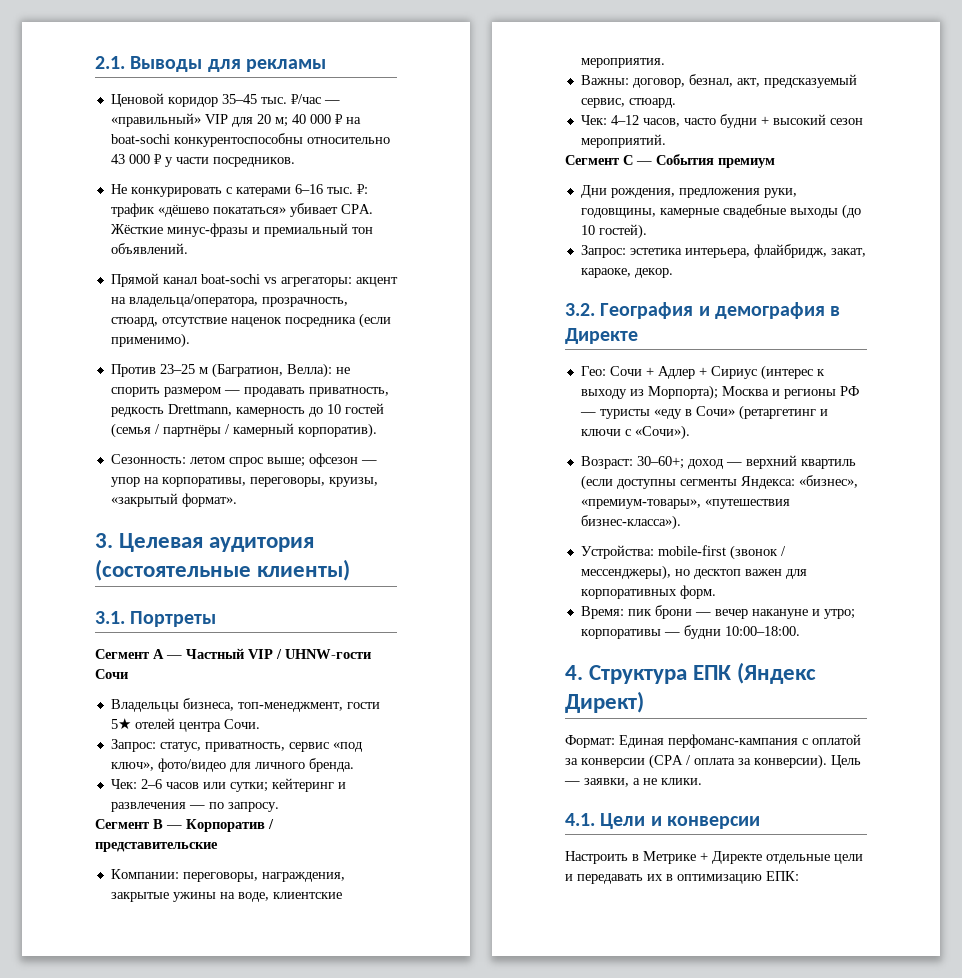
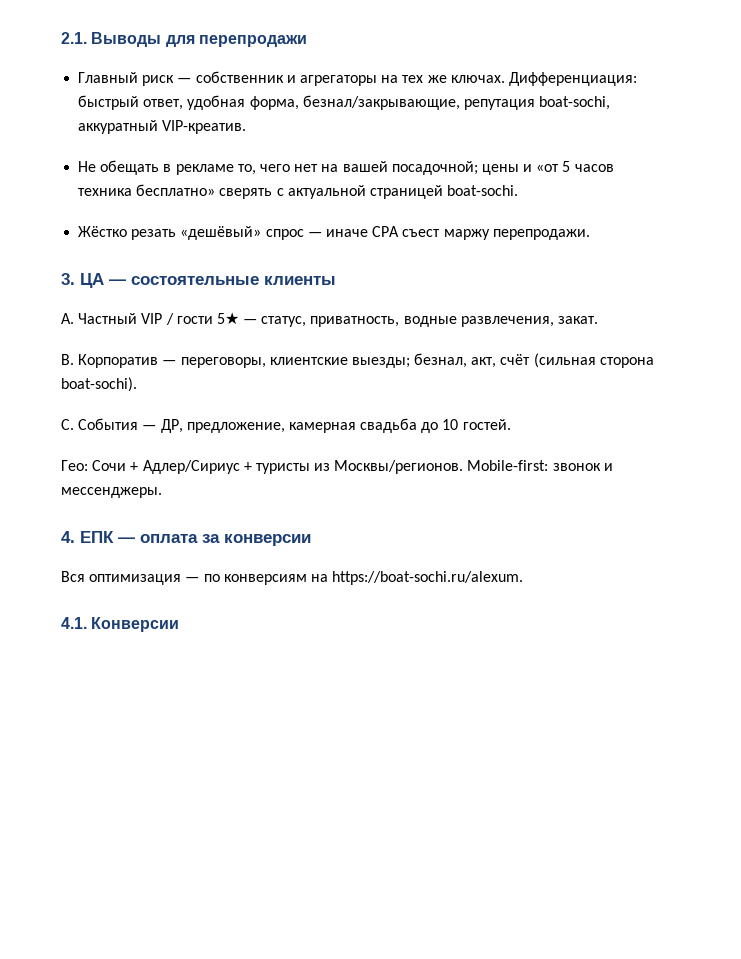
[245,59,326,72] [110,93,340,107] [110,113,361,127] [110,133,390,147] [110,154,295,167] [110,184,368,197] [110,203,373,217] [110,223,373,237] [110,243,188,254] [110,273,398,287] [110,294,348,307] [110,313,391,328] [110,333,190,348] [110,363,350,378] [110,387,389,397] [110,403,384,417] [110,423,377,438] [110,453,377,467] [110,477,378,487] [110,493,237,507] [95,533,315,552] [95,559,351,581] [95,611,217,627] [95,648,371,659] [95,669,128,679] [110,698,380,712] [110,718,260,732] [110,739,363,752] [110,758,354,772] [110,778,346,792] [110,802,279,812] [95,819,274,832] [95,842,218,852] [110,869,345,882] [110,892,342,902] [580,58,665,68] [580,74,857,88] [580,98,676,108] [580,114,863,128] [580,134,666,148] [565,154,775,168] [580,185,797,198] [580,204,861,219] [580,224,647,239] [580,244,866,258] [580,268,673,278] [565,302,841,319] [565,328,638,344] [580,365,825,380] [580,385,859,400] [579,405,828,420] [580,425,690,440] [580,455,856,469] [580,475,858,490] [580,499,790,509] [580,515,681,530] [580,545,786,560] [580,565,807,580] [580,585,716,599] [580,605,855,619] [580,625,800,639] [565,662,817,684] [565,691,644,713] [565,734,861,748] [565,754,861,769] [564,778,702,787] [565,813,760,829] [565,851,863,864] [565,871,799,884] рекламы // Ценовой коридор 35–45 тыс. ₽/час — «правильный» VIP для 20 м; 40 000 ₽ на boat-sochi конкурентоспособны относительно 43 000 ₽ у части посредников. // Не конкурировать с катерами 6–16 тыс. ₽: трафик «дёшево покататься» убивает CPA. Жёсткие минус-фразы и премиальный тон объявлений. // Прямой канал boat-sochi vs агрегаторы: акцент на владельца/оператора, прозрачность, стюард, отсутствие наценок посредника (если применимо). // Против 23–25 м (Багратион, Велла): не спорить размером — продавать приватность, редкость Drettmann, камерность до 10 гостей (семья / партнёры / камерный корпоратив). // Сезонность: летом спрос выше; офсезон — упор на корпоративы, переговоры, круизы, «закрытый формат». // 3. Целевая аудитория (состоятельные клиенты) // 3.1. Портреты // Сегмент A — Частный VIP / UHNW-гости Сочи // Владельцы бизнеса, топ-менеджмент, гости 5★ отелей центра Сочи. // Запрос: статус, приватность, сервис «под ключ», фото/видео для личного бренда. // Чек: 2–6 часов или сутки; кейтеринг и развлечения — по запросу. // Сегмент B — Корпоратив / представительские // Компании: переговоры, награждения, закрытые ужины на воде, клиентские мероприятия. // Важны: договор, безнал, акт, предсказуемый сервис, стюард. // Чек: 4–12 часов, часто будни + высокий сезон мероприятий. // Сегмент C — События премиум // Дни рождения, предложения руки, годовщины, камерные свадебные выходы (до 10 гостей). // Запрос: эстетика интерьера, флайбридж, закат, караоке, декор. // 3.2. География и демография в Директе // Гео: Сочи + Адлер + Сириус (интерес к выходу из Морпорта); Москва и регионы РФ — туристы «еду в Сочи» (ретаргетинг и ключи с «Сочи»). // Возраст: 30–60+; доход — верхний квартиль (если доступны сегменты Яндекса: «бизнес», «премиум-товары», «путешествия бизнес-класса»). // Устройства: mobile-first (звонок / мессенджеры), но десктоп важен для корпоративных форм. // Время: пик брони — вечер накануне и утро; корпоративы — будни 10:00–18:00. // 4. Структура ЕПК (Яндекс Директ) // Формат: Единая перфоманс-кампания с оплатой за конверсии (CPA / оплата за конверсии). Цель — заявки, а не клики. // 4.1. Цели и конверсии // Настроить в Метрике + Директе отдельные цели и передавать их в оптимизацию ЕПК: -> [198,35,307,47] [78,71,637,86] [78,95,611,110] [78,120,247,134] [78,160,614,175] [78,184,519,199] [78,226,590,240] [61,273,336,288] [61,312,599,327] [61,353,654,368] [61,377,137,392] [61,418,511,433] [61,460,613,474] [61,487,162,498] [61,531,311,546] [61,571,524,585] [61,617,180,632] перепродажи // Главный риск — собственник и агрегаторы на тех же ключах. Дифференциация: быстрый ответ, удобная форма, безнал/закрывающие, репутация boat-sochi, аккуратный VIP-креатив. // Не обещать в рекламе то, чего нет на вашей посадочной; цены и «от 5 часов техника бесплатно» сверять с актуальной страницей boat-sochi. // Жёстко резать «дешёвый» спрос — иначе CPA съест маржу перепродажи. // 3. ЦА — состоятельные клиенты // A. Частный VIP / гости 5★ — статус, приватность, водные развлечения, закат. // B. Корпоратив — переговоры, клиентские выезды; безнал, акт, счёт (сильная сторона boat-sochi). // C. События — ДР, предложение, камерная свадьба до 10 гостей. // Гео: Сочи + Адлер/Сириус + туристы из Москвы/регионов. Mobile-first: звонок и мессенджеры. // 4. ЕПК — оплата за конверсии // Вся оптимизация — по конверсиям на https://boat-sochi.ru/alexum. // 4.1. Конверсии

